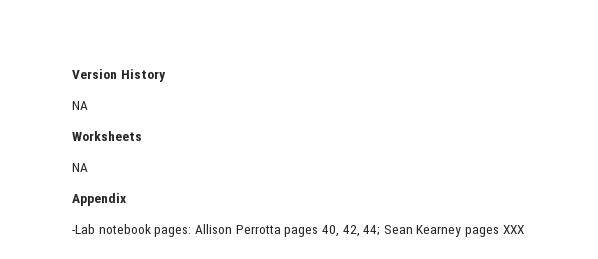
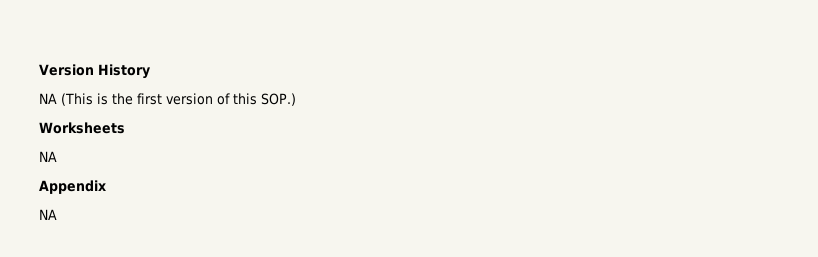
[72,131,142,141] [72,163,88,172] [72,193,126,206] [72,224,524,237] // Worksheets // NA // Appendix // -Lab notebook pages: Allison Perrotta pages 40, 42, 44; Sean Kearney pages XXX -> [61,93,296,106] [39,122,125,134] [39,151,57,162] [39,180,106,194] [39,209,57,220] (This is the first version of this SOP.) // Worksheets // NA // Appendix // NA

